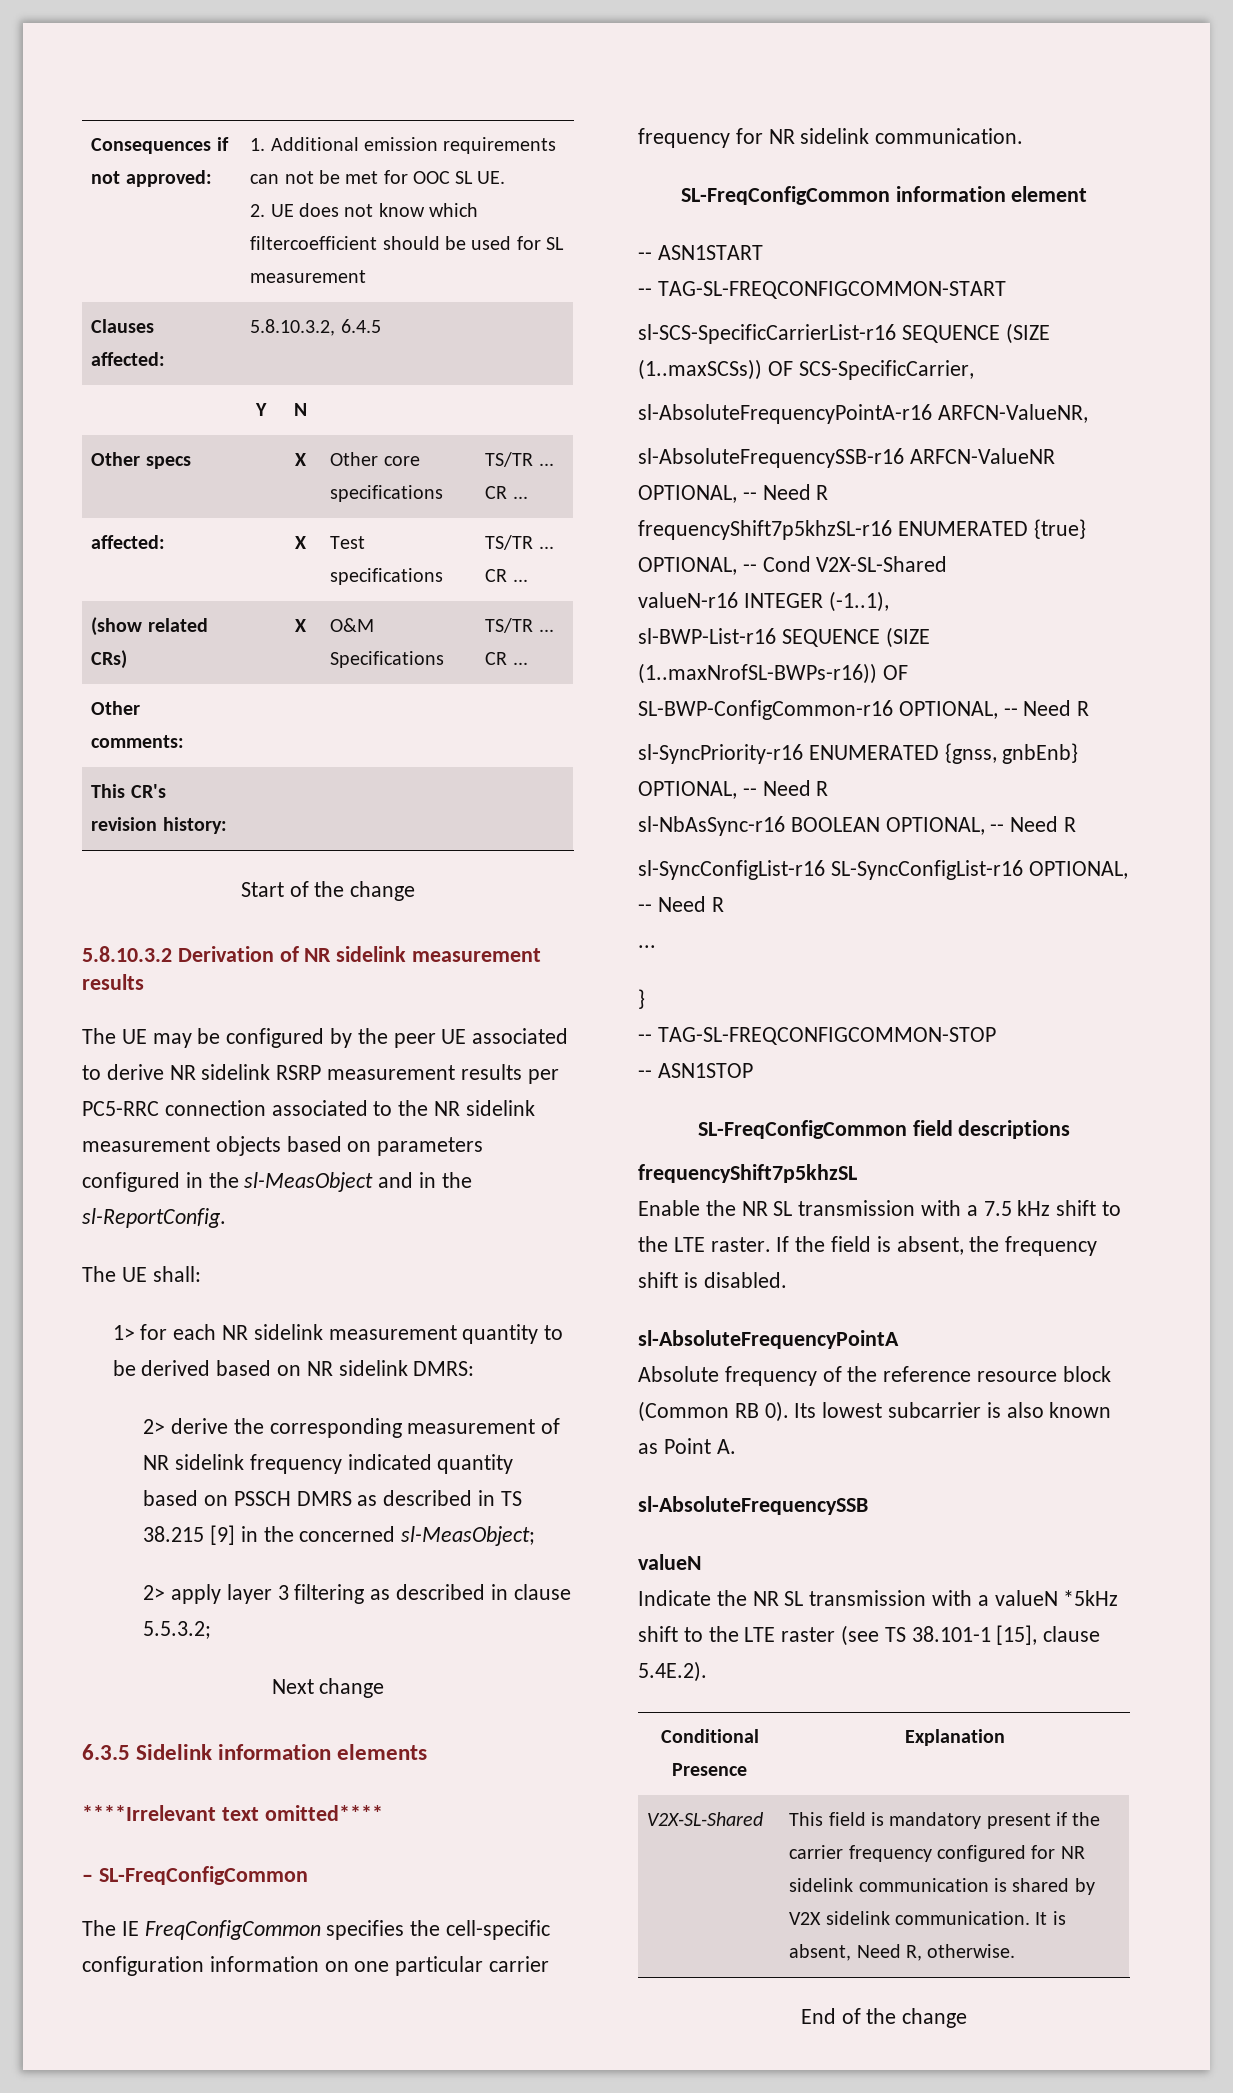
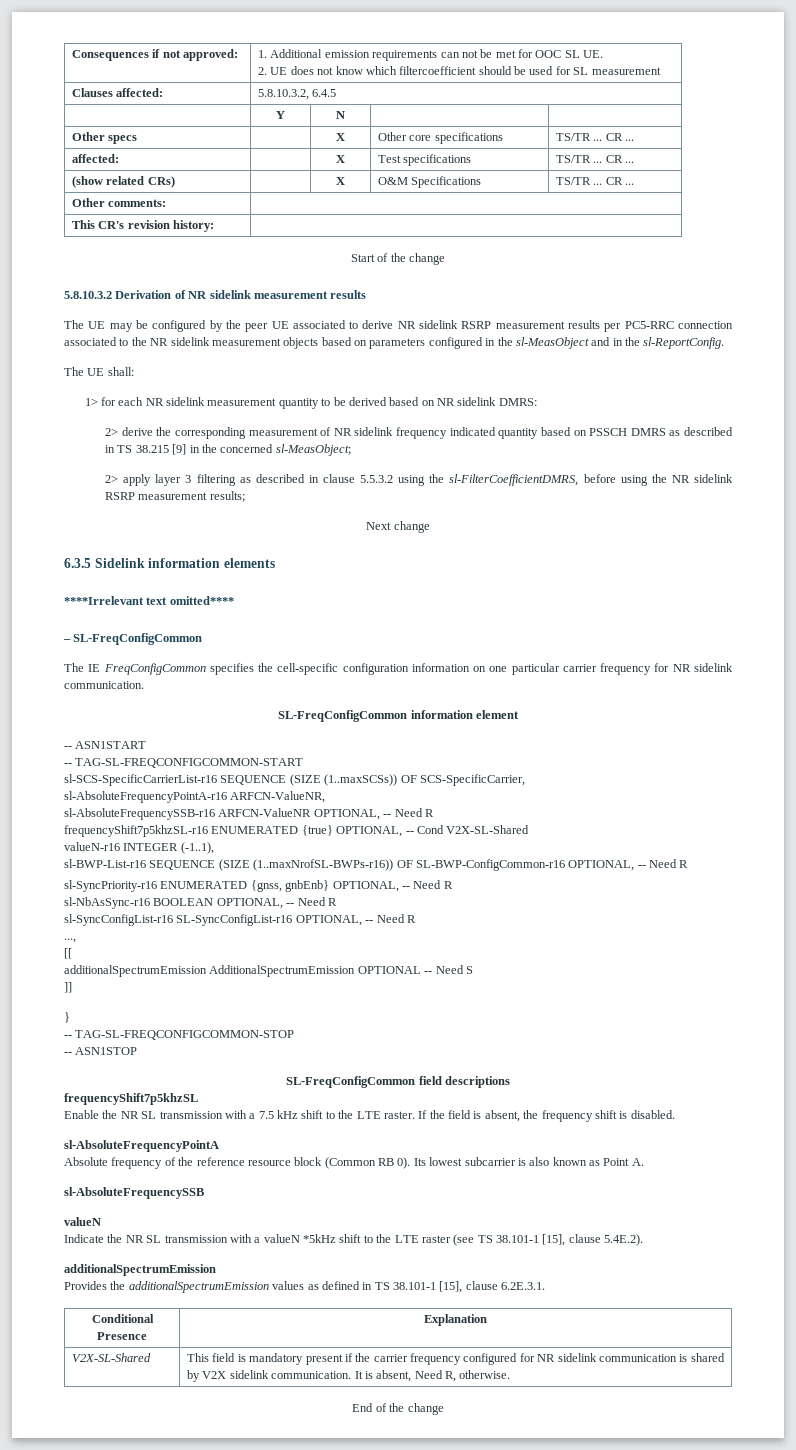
[143,1621,212,1639] 5.5.3.2; -> [360,474,734,486] [105,491,245,502] 5.5.3.2 using the sl-FilterCoefficientDMRS, before using the NR sidelink RSRP measurement results;
[638,945,656,948] ... -> [64,938,76,943] [64,948,72,959] [64,965,473,977] [64,982,72,993] ..., // [[ // additionalSpectrumEmission AdditionalSpectrumEmission OPTIONAL -- Need S // ]]
(707, 1671) none -> [64,1264,216,1276] [64,1281,546,1293] // additionalSpectrumEmission // Provides the additionalSpectrumEmission values as defined in TS 38.101-1 [15], clause 6.2E.3.1.

